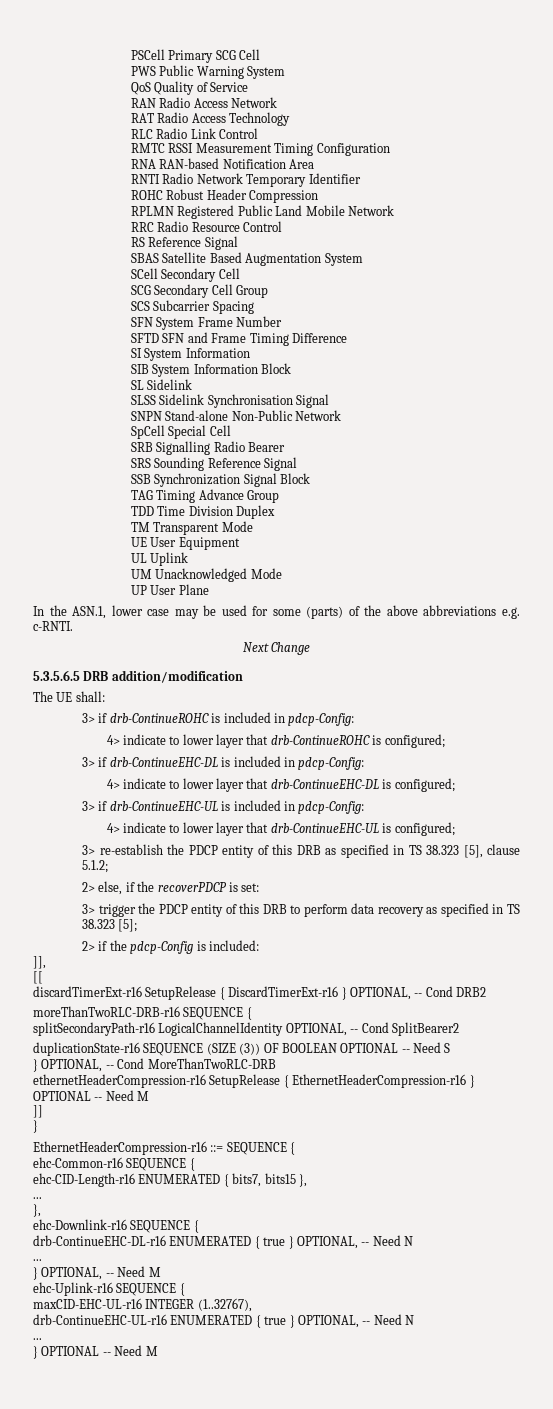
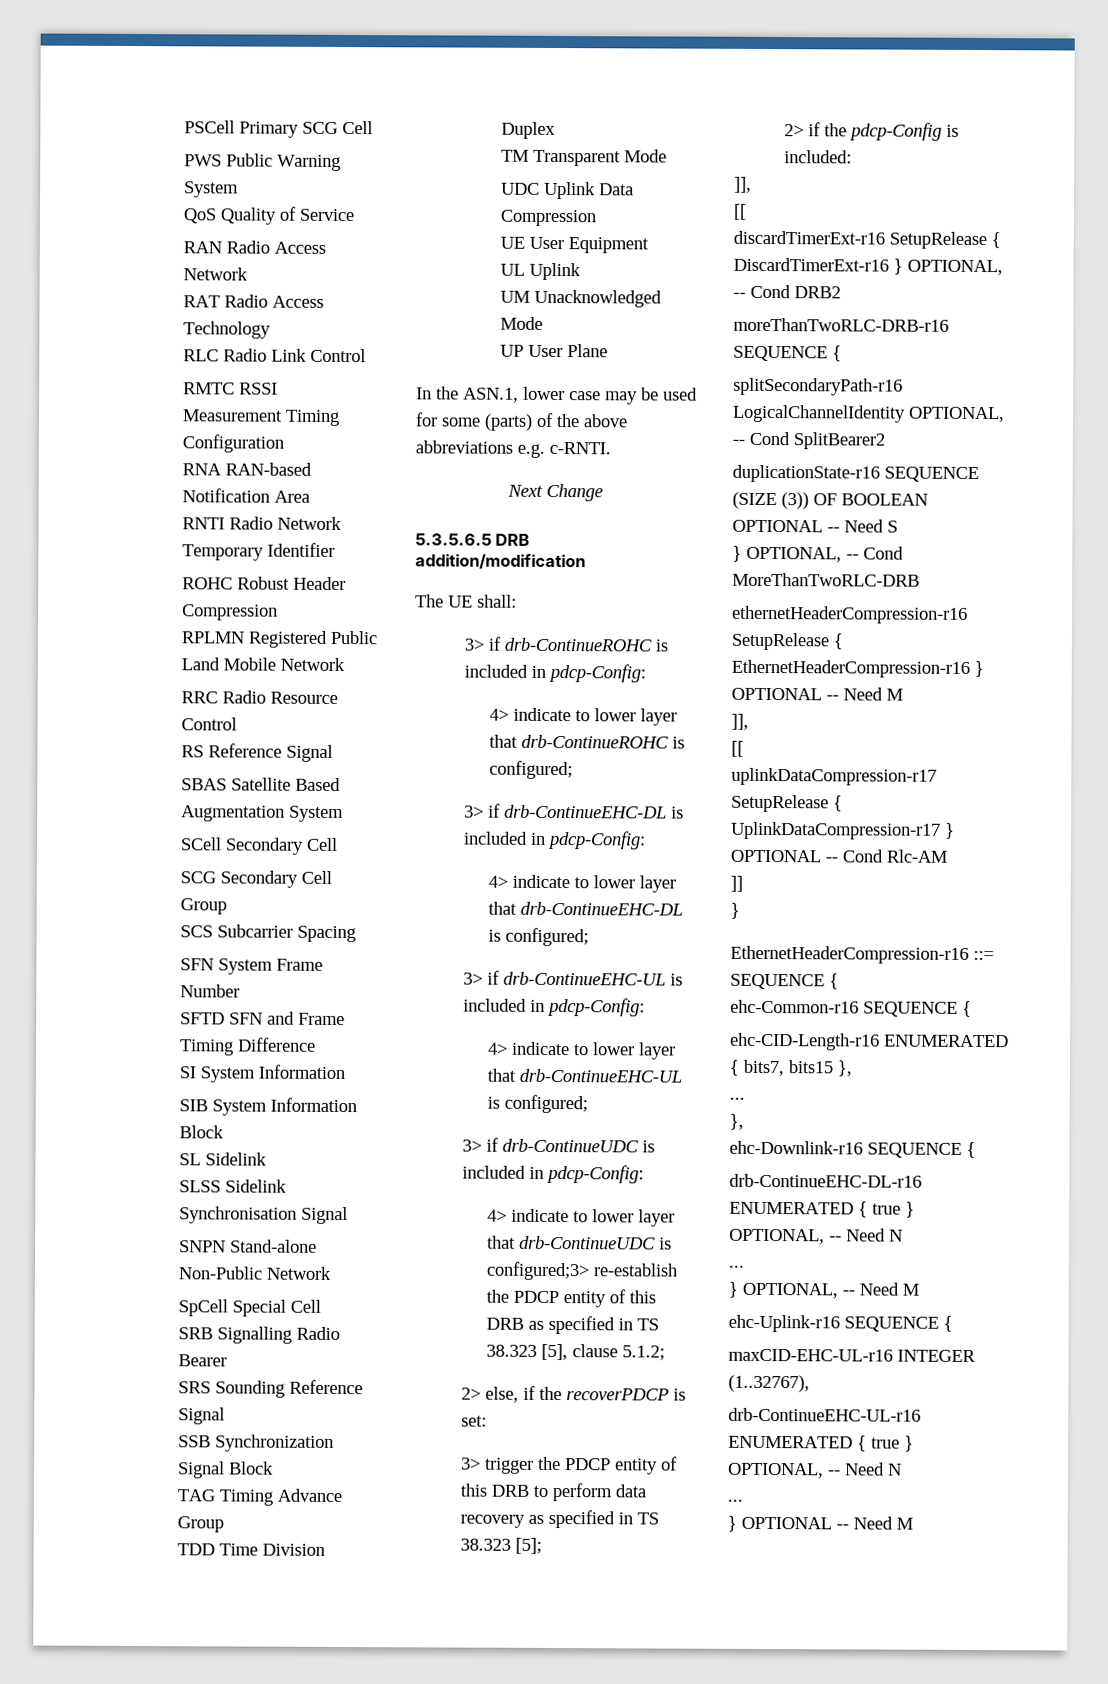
(253, 526) none -> [501,181,634,200] [500,209,596,227] // UDC Uplink Data Compression
(96, 850) none -> [486,1137,656,1153] [462,1164,645,1184] [487,1208,676,1227] [487,1235,673,1250] [486,1261,591,1281] if drb-ContinueUDC is included in pdcp-Config: // 4> indicate to lower layer that drb-ContinueUDC is configured;3>
(150, 1096) none -> [731,713,749,730] [731,740,744,757] [731,767,937,786] [731,794,843,813] [731,821,955,840] [730,849,947,863] // ]], // [[ // uplinkDataCompression-r17 SetupRelease { UplinkDataCompression-r17 } OPTIONAL -- Cond Rlc-AM

